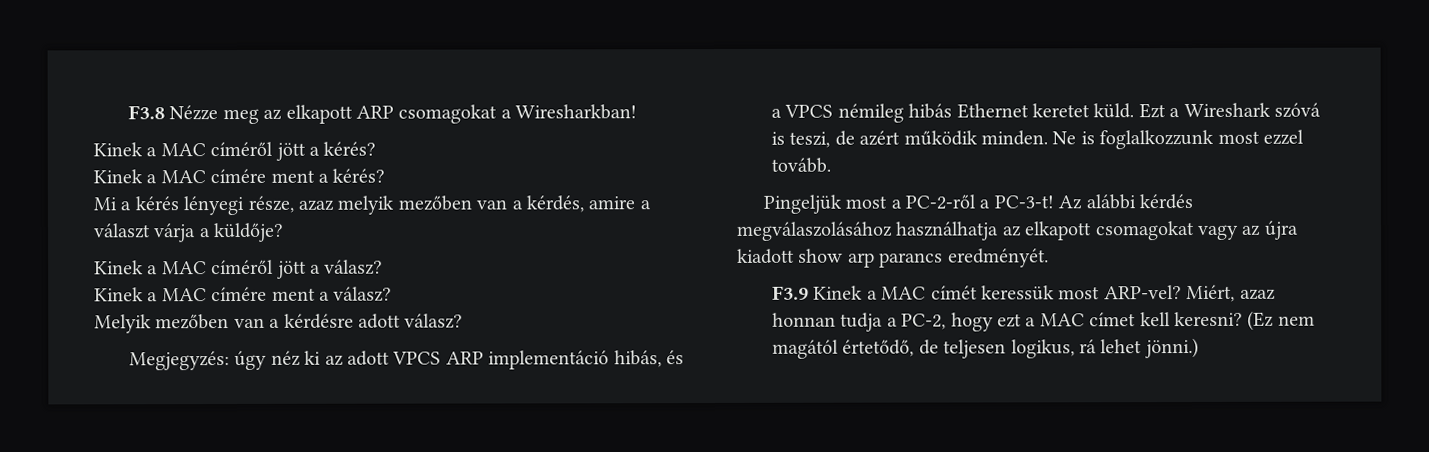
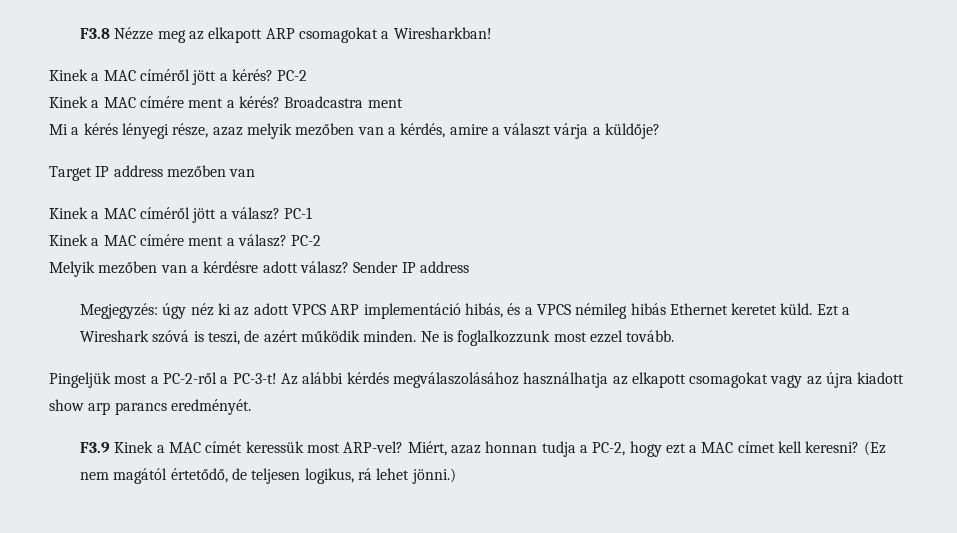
(377, 148) none -> [277,70,308,81] PC-2
(386, 175) none -> [284,96,403,108] Broadcastra ment
(285, 232) none -> [49,165,256,181] // Target IP address mezőben van
(384, 267) none -> [284,207,313,219] PC-1
(393, 294) none -> [291,235,322,246] PC-2
(464, 321) none -> [353,261,469,273] Sender IP address

